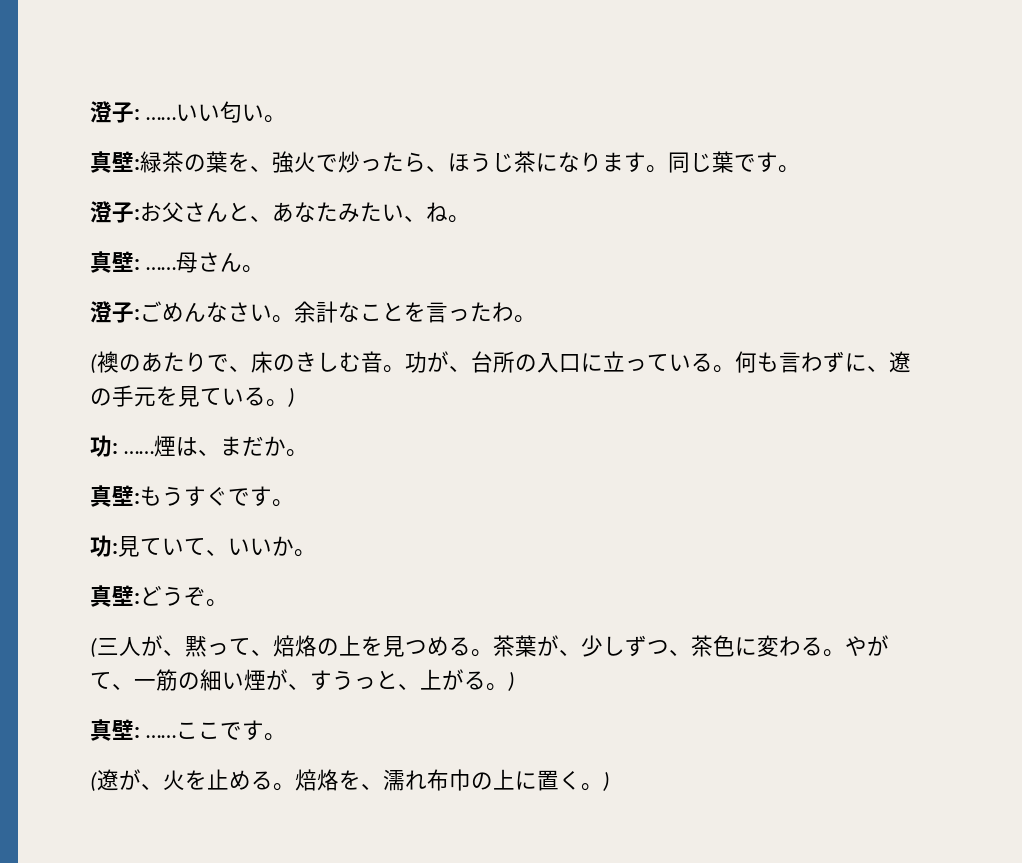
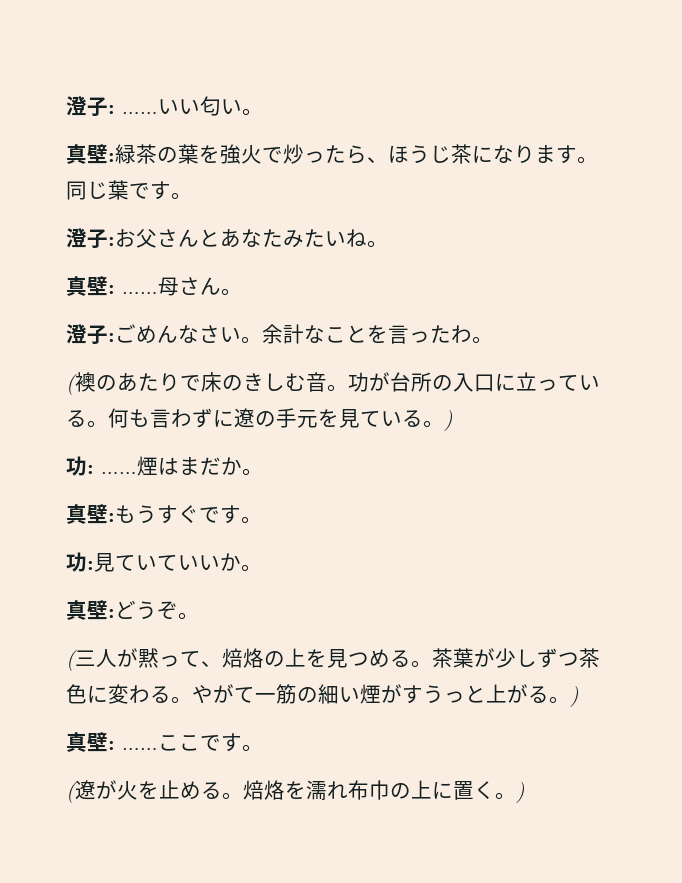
[250,165,272,172] 、 -> (220, 154) none
[250,215,272,222] 、 -> (220, 238) none
[404,215,426,222] 、 -> (346, 238) none
[229,365,251,372] 、 -> (201, 383) none
[449,365,471,372] 、 -> (390, 381) none
[867,365,889,372] 、 -> (234, 418) none
[197,449,220,456] 、 -> (179, 466) none
[206,549,228,556] 、 -> (178, 563) none
[163,649,185,656] 、 -> (138, 657) none
[559,649,581,656] 、 -> (495, 657) none
[669,649,691,656] 、 -> (579, 659) none
[112,683,134,690] 、 -> (255, 695) none
[288,683,310,690] 、 -> (402, 693) none
[398,683,420,690] 、 -> (486, 694) none
[141,783,163,790] 、 -> (117, 789) none
[361,783,383,790] 、 -> (306, 790) none

